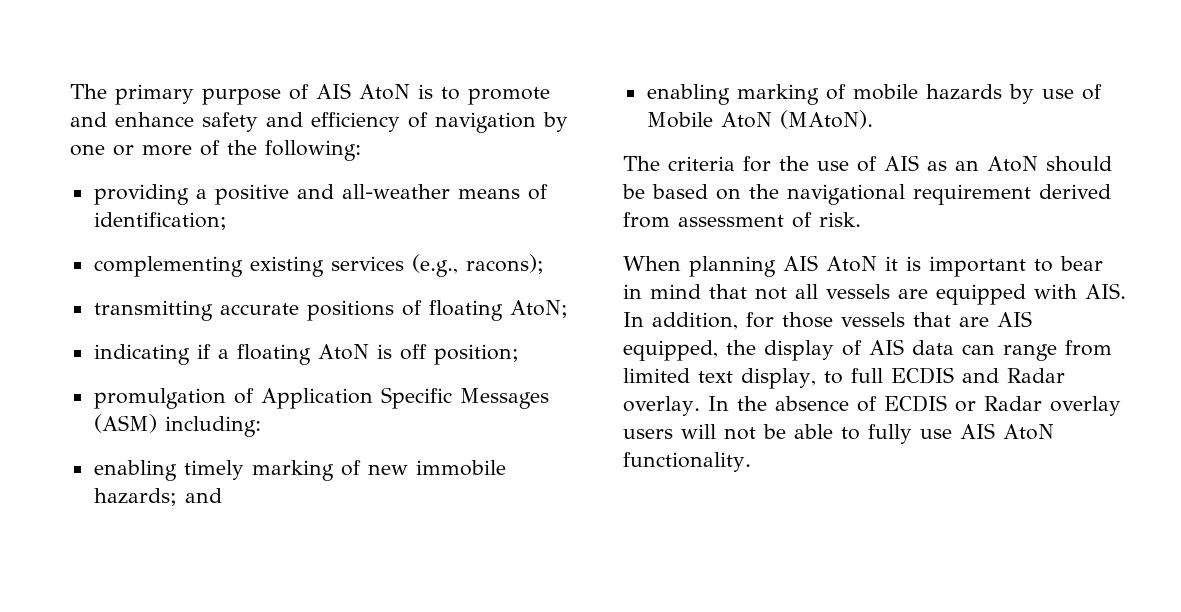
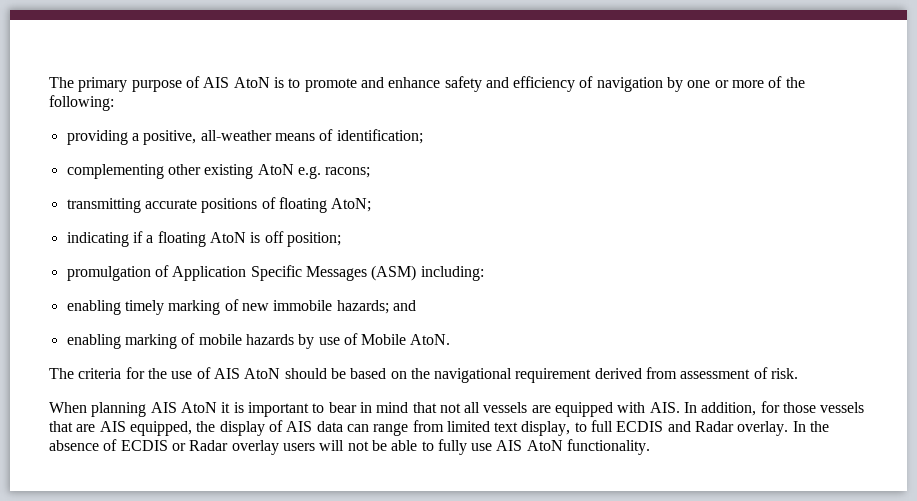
[214,184,334,205] positive and -> [143,130,197,145] positive,
[249,254,544,277] existing services (e.g., racons); -> [167,164,371,179] other existing AtoN e.g. racons;
[720,110,873,129] AtoN (MAtoN). -> [410,334,451,345] AtoN.
[927,160,979,171] as an -> (240, 373) none

